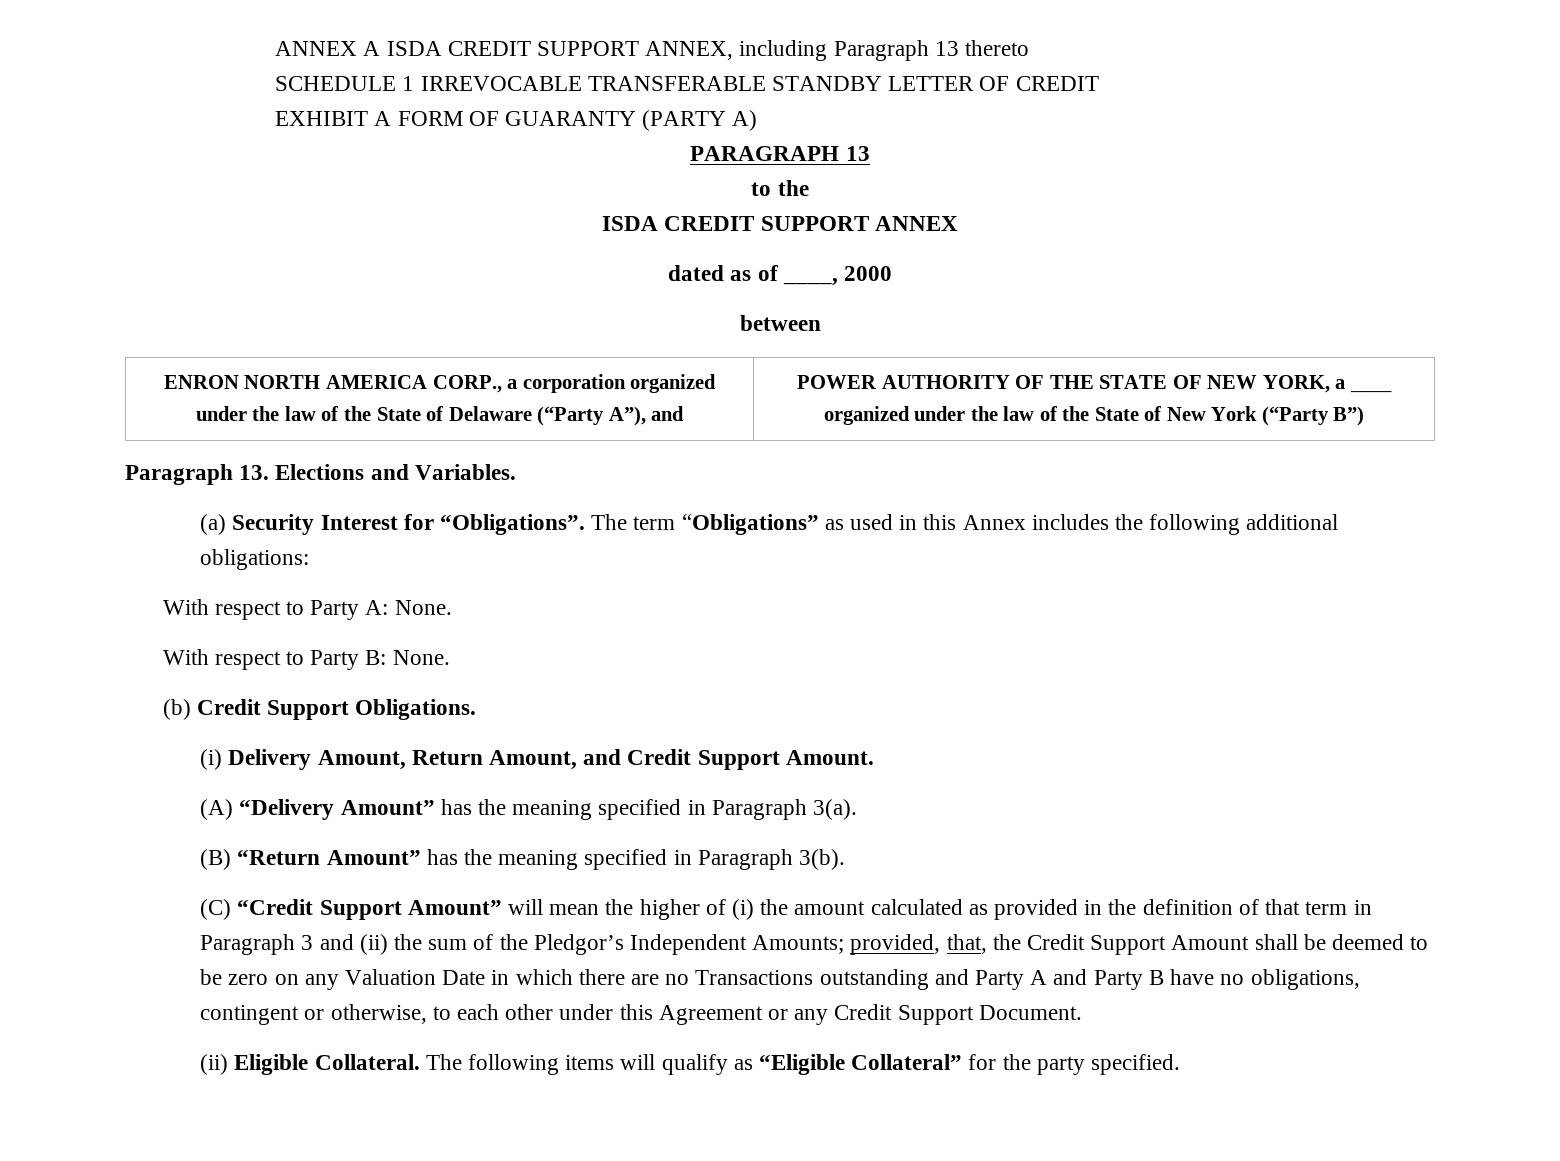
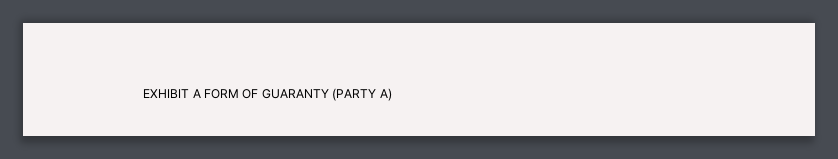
[275,40,1030,61] [275,76,1099,91] ANNEX A ISDA CREDIT SUPPORT ANNEX, including Paragraph 13 thereto // SCHEDULE 1 IRREVOCABLE TRANSFERABLE STANDBY LETTER OF CREDIT // -> (143, 93) none
[690,146,870,161] [751,180,809,196] [602,216,958,231] [668,265,892,286] [739,315,821,331] [163,374,717,393] [195,406,685,426] [797,375,1346,393] [1349,389,1392,393] [823,406,1365,426] [125,464,516,485] [200,514,1339,535] [200,549,310,570] [162,599,452,620] [162,649,450,670] [162,699,477,720] [200,749,874,770] [200,799,858,820] [200,849,846,870] [200,899,1372,920] [200,934,1429,955] [200,969,1360,990] [200,1004,1082,1025] [200,1054,1181,1075] // PARAGRAPH 13 // to the // ISDA CREDIT SUPPORT ANNEX // dated as of ____, 2000 // between // ENRON NORTH AMERICA CORP., a corporation organized under the law of the State of Delaware (“Party A”), and | POWER AUTHORITY OF THE STATE OF NEW YORK, a ____ organized under the law of the State of New York (“Party B”) // Paragraph 13. Elections and Variables. // (a) Security Interest for “Obligations”. The term “Obligations” as used in this Annex includes the following additional obligations: // With respect to Party A: None. // With respect to Party B: None. // (b) Credit Support Obligations. // (i) Delivery Amount, Return Amount, and Credit Support Amount. // (A) “Delivery Amount” has the meaning specified in Paragraph 3(a). // (B) “Return Amount” has the meaning specified in Paragraph 3(b). // (C) “Credit Support Amount” will mean the higher of (i) the amount calculated as provided in the definition of that term in Paragraph 3 and (ii) the sum of the Pledgor’s Independent Amounts; provided, that, the Credit Support Amount shall be deemed to be zero on any Valuation Date in which there are no Transactions outstanding and Party A and Party B have no obligations, contingent or otherwise, to each other under this Agreement or any Credit Support Document. // (ii) Eligible Collateral. The following items will qualify as “Eligible Collateral” for the party specified. -> (392, 94) none

